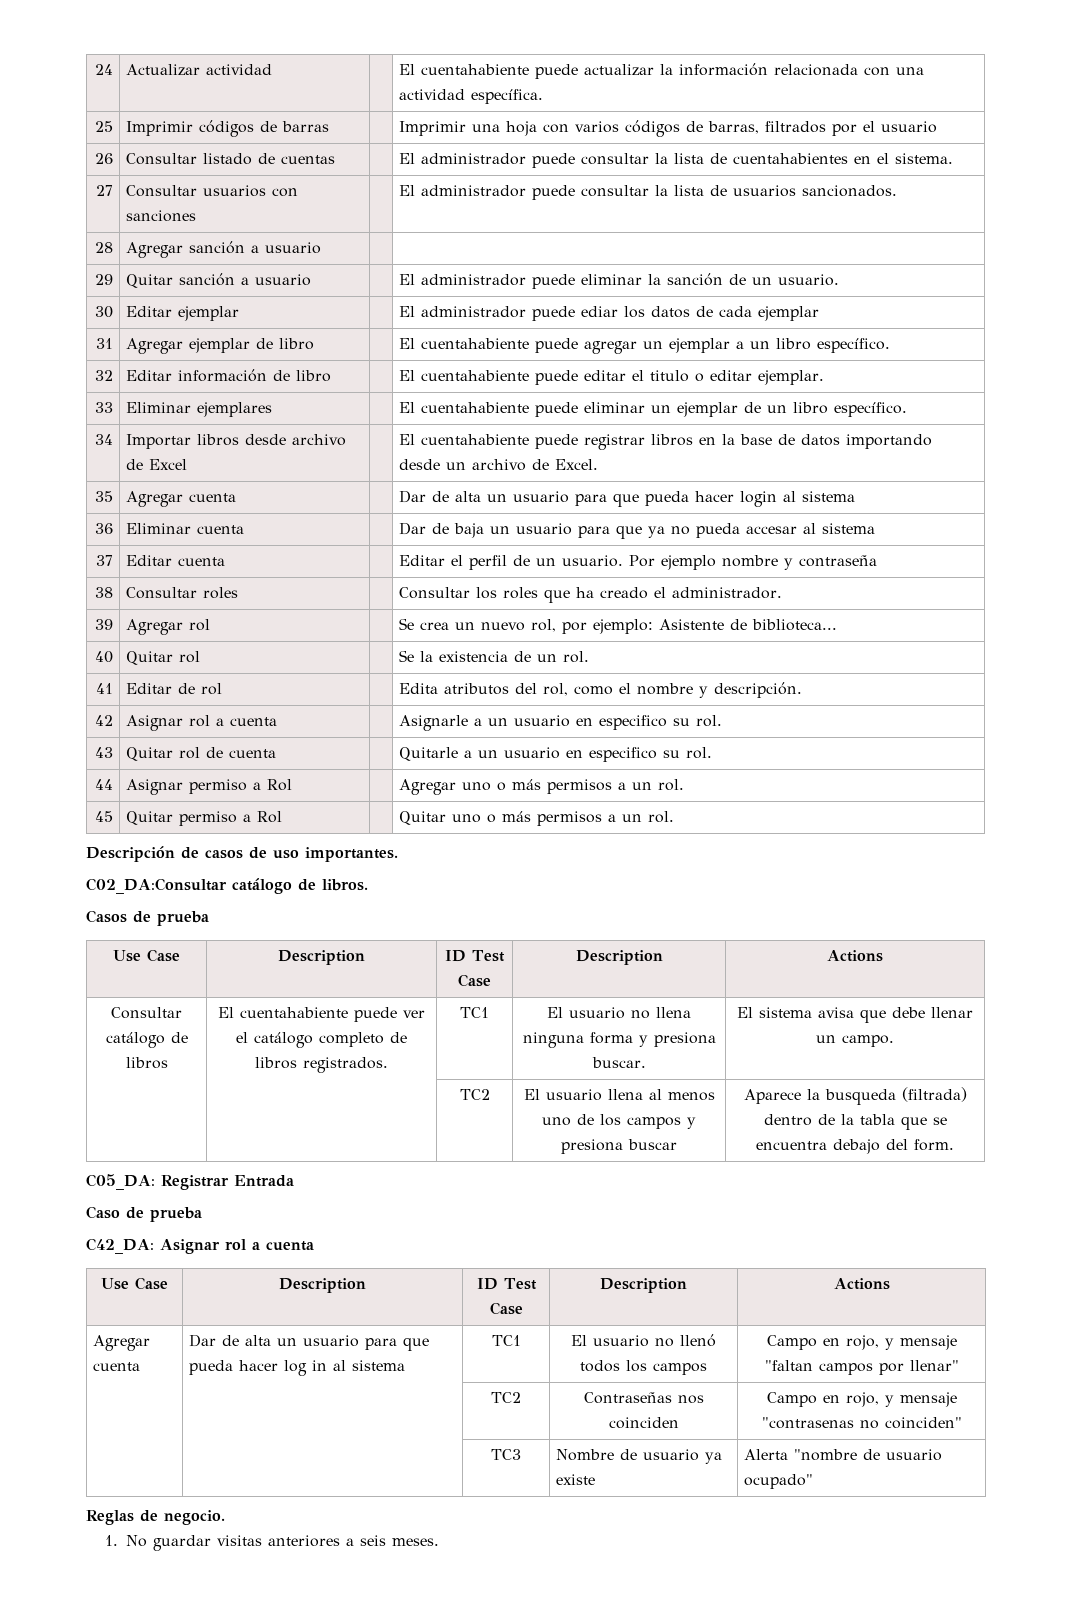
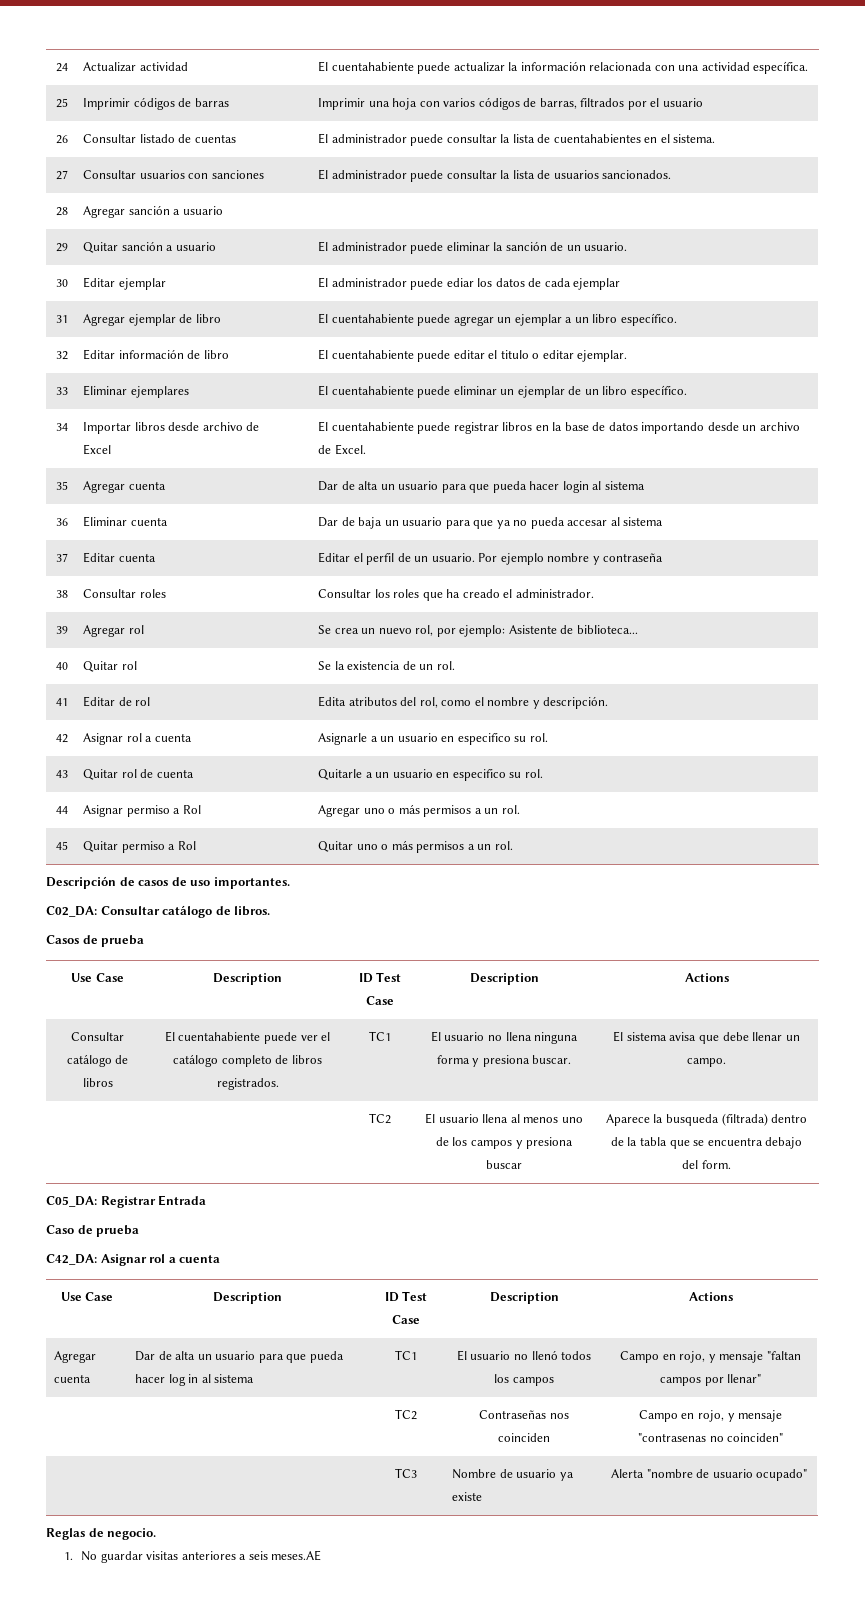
[86,878,227,894] C02_DA:Consultar -> [46,906,160,917] C02_DA: Consultar
[392,1538,440,1546] meses. -> [271,1550,322,1561] meses.AE

